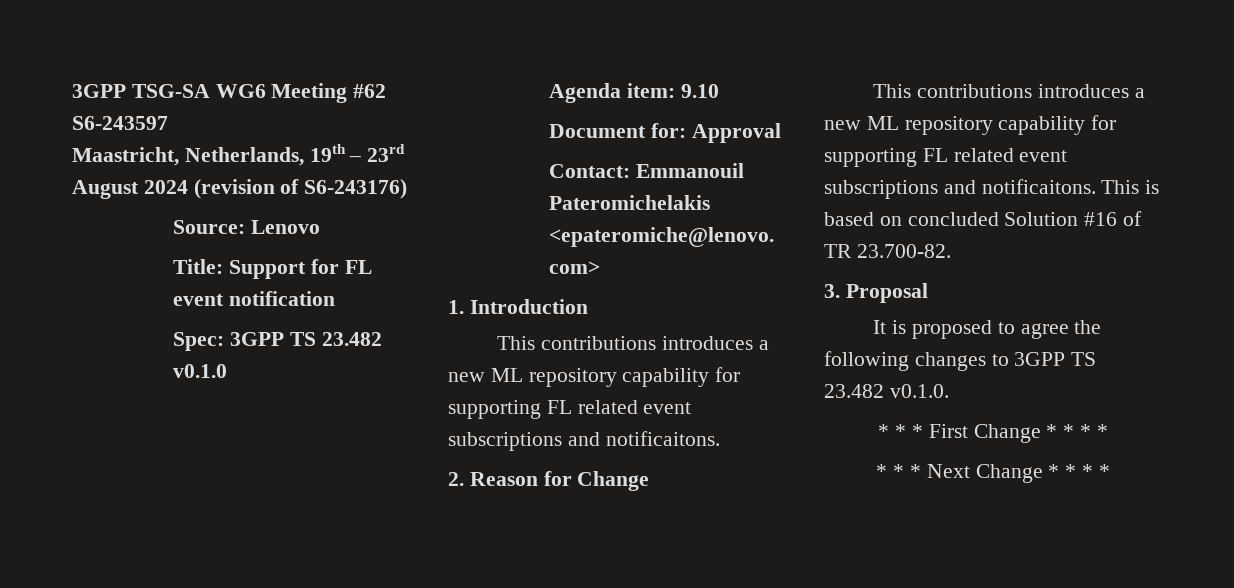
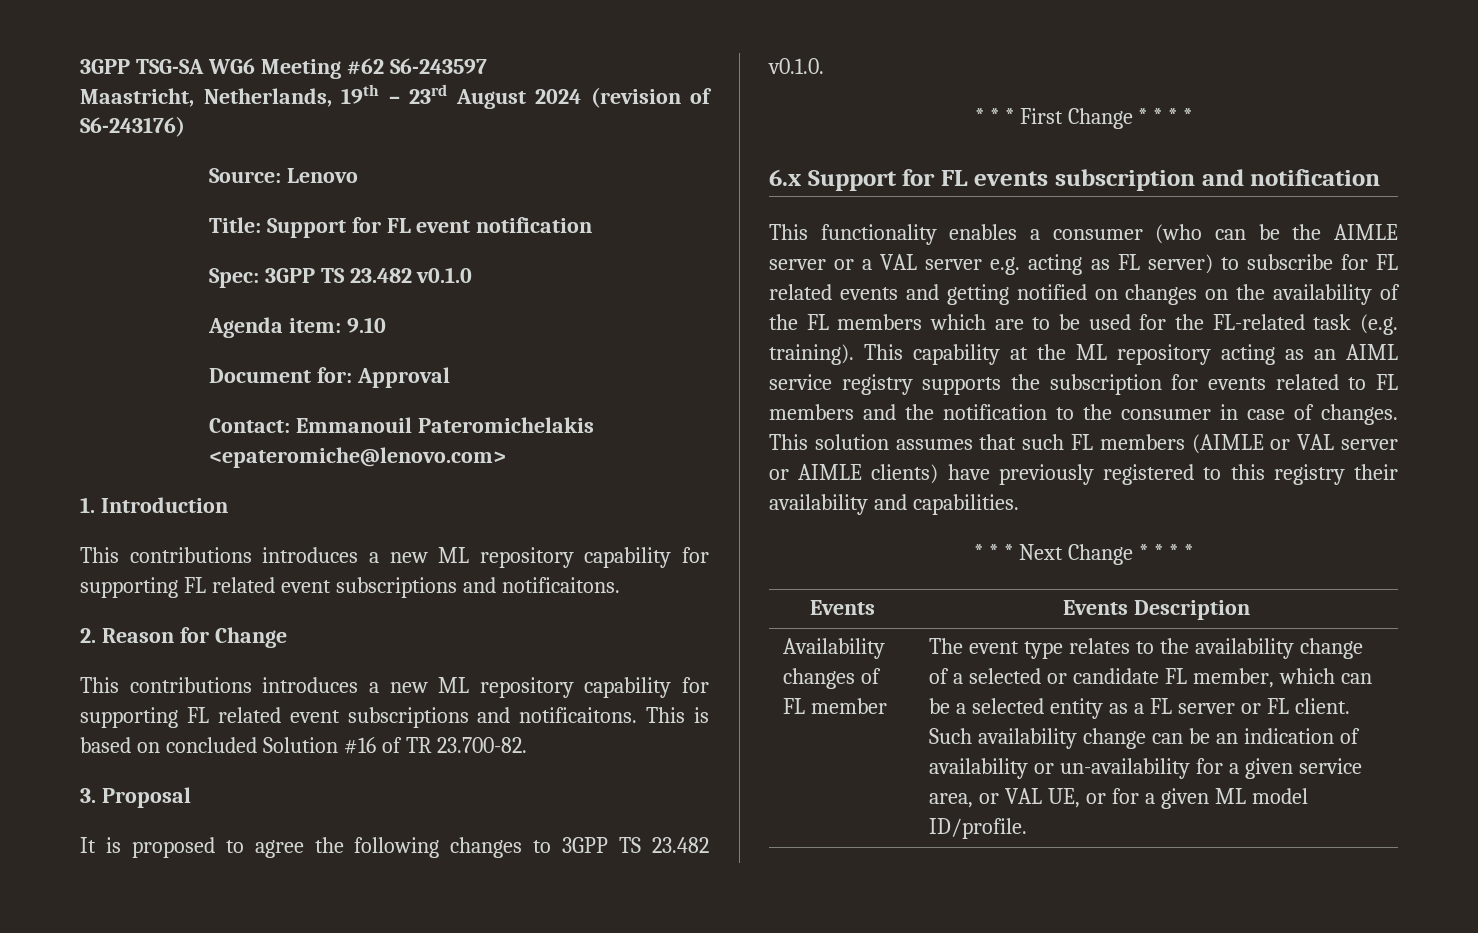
(1108, 431) none -> [769,169,1381,191] [769,224,1398,245] [769,254,1398,275] [769,284,1400,305] [769,314,1398,335] [769,344,1398,365] [769,374,1398,395] [769,404,1398,425] [769,434,1398,454] [769,464,1398,485] [769,494,1019,515] // 6.x Support for FL events subscription and notification // This functionality enables a consumer (who can be the AIMLE server or a VAL server e.g. acting as FL server) to subscribe for FL related events and getting notified on changes on the availability of the FL members which are to be used for the FL-related task (e.g. training). This capability at the ML repository acting as an AIML service registry supports the subscription for events related to FL members and the notification to the consumer in case of changes. This solution assumes that such FL members (AIMLE or VAL server or AIMLE clients) have previously registered to this registry their availability and capabilities.
(1110, 471) none -> [810,600,875,615] [1063,600,1250,620] [783,638,886,659] [783,668,882,689] [783,698,888,714] [929,638,1364,659] [929,668,1372,688] [929,698,1350,719] [929,728,1361,749] [929,758,1363,779] [929,788,1308,809] [929,818,1028,839] // Events | Events Description // Availability changes of FL member | The event type relates to the availability change of a selected or candidate FL member, which can be a selected entity as a FL server or FL client. Such availability change can be an indication of availability or un-availability for a given service area, or VAL UE, or for a given ML model ID/profile.

